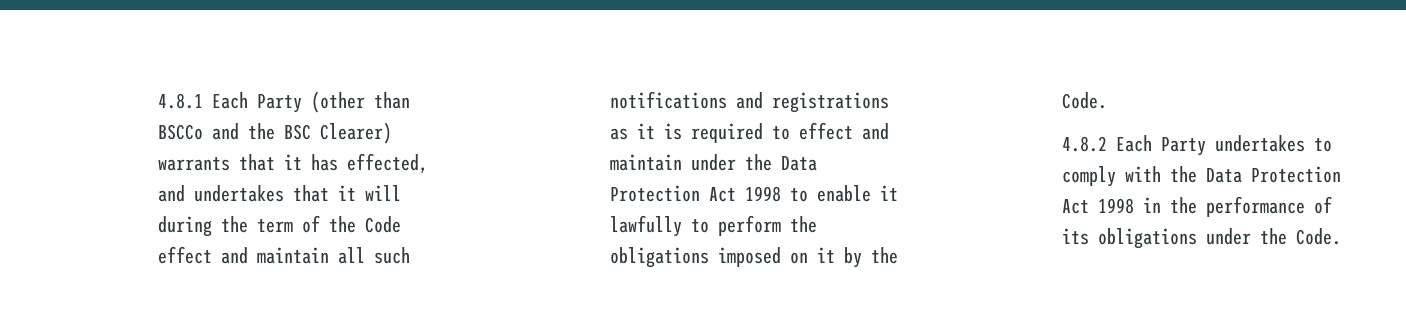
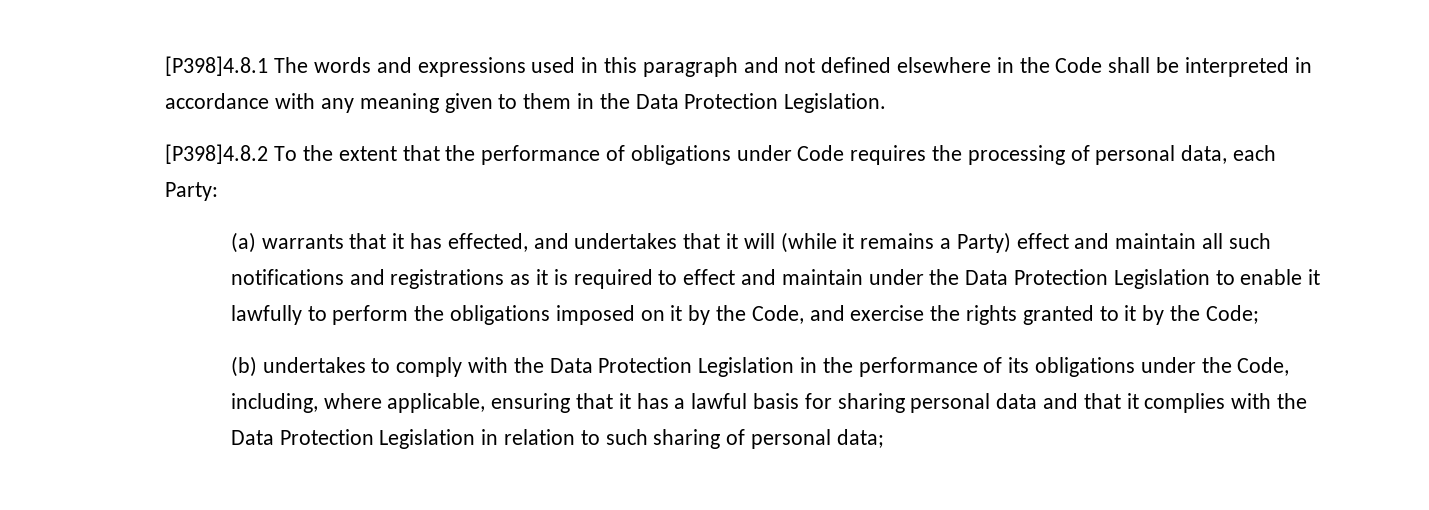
[158,91,411,113] [158,122,393,144] 4.8.1 Each Party (other than BSCCo and the BSC Clearer) -> [165,56,1312,77] [165,93,887,113] [165,144,1277,165] [165,182,219,201] [230,232,256,253] [P398]4.8.1 The words and expressions used in this paragraph and not defined elsewhere in the Code shall be interpreted in accordance with any meaning given to them in the Data Protection Legislation. // [P398]4.8.2 To the extent that the performance of obligations under Code requires the processing of personal data, each Party: // (a)
[158,215,402,237] during the term of the Code -> [780,232,1011,253] (while it remains a Party)
[709,186,782,202] Act 1998 -> [1113,269,1210,289] Legislation
[1062,92,1108,109] [1062,135,1207,156] Code. // 4.8.2 Each Party -> [751,305,1259,325] [230,356,257,377] Code, and exercise the rights granted to it by the Code; // (b)
[1062,198,1135,214] Act 1998 -> [698,357,795,377] Legislation
[1296,228,1342,245] Code. -> [1237,357,1290,376] [230,393,1308,413] [230,429,884,449] Code, including, where applicable, ensuring that it has a lawful basis for sharing personal data and that it complies with the Data Protection Legislation in relation to such sharing of personal data;

